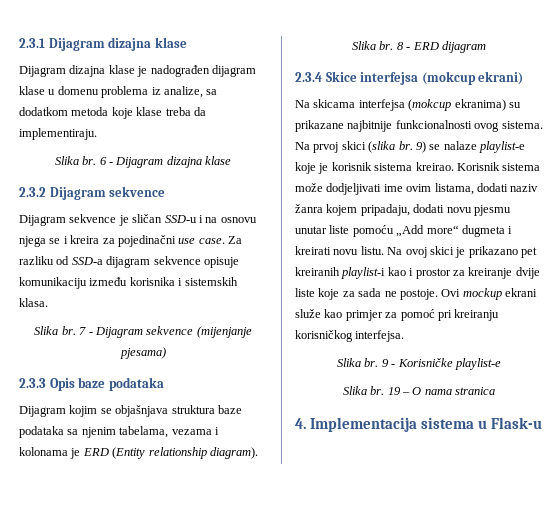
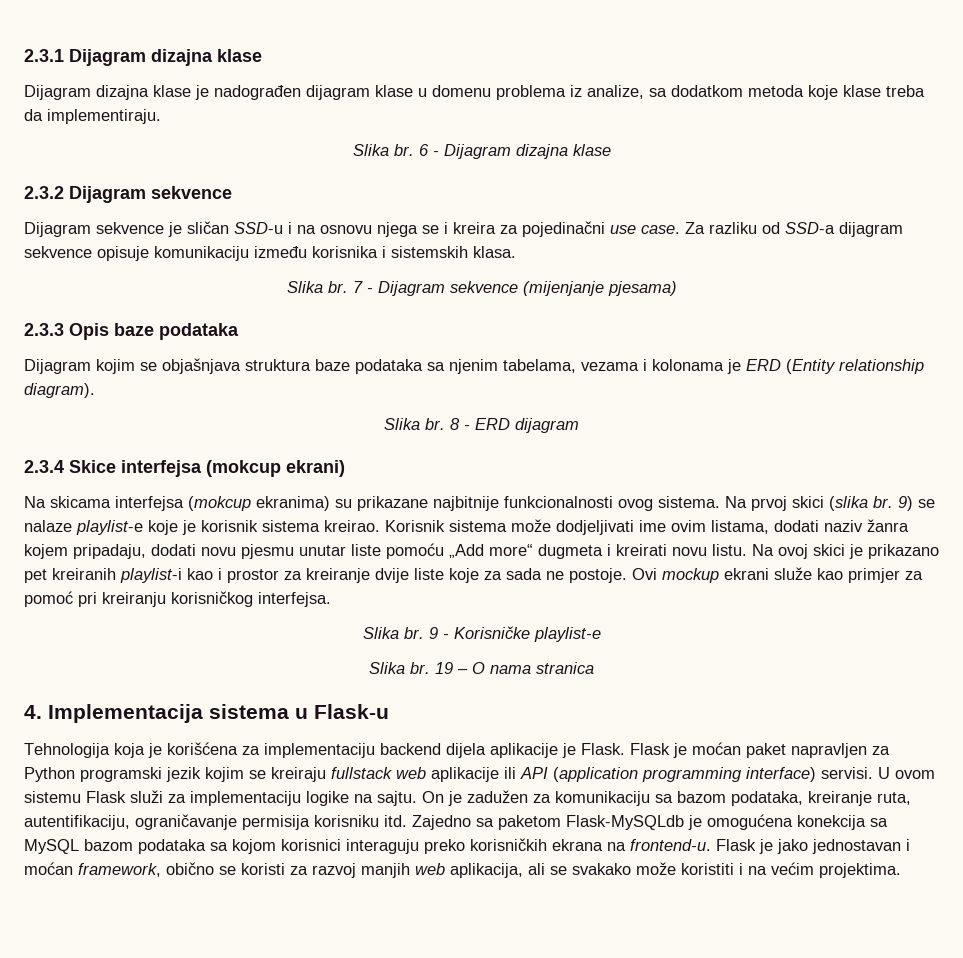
(543, 423) none -> [24,742,890,758] [24,767,935,782] [24,790,911,806] [24,814,888,830] [24,838,910,854] [24,862,901,878] // Tehnologija koja je korišćena za implementaciju backend dijela aplikacije je Flask. Flask je moćan paket napravljen za Python programski jezik kojim se kreiraju fullstack web aplikacije ili API (application programming interface) servisi. U ovom sistemu Flask služi za implementaciju logike na sajtu. On je zadužen za komunikaciju sa bazom podataka, kreiranje ruta, autentifikaciju, ograničavanje permisija korisniku itd. Zajedno sa paketom Flask-MySQLdb je omogućena konekcija sa MySQL bazom podataka sa kojom korisnici interaguju preko korisničkih ekrana na frontend-u. Flask je jako jednostavan i moćan framework, obično se koristi za razvoj manjih web aplikacija, ali se svakako može koristiti i na većim projektima.

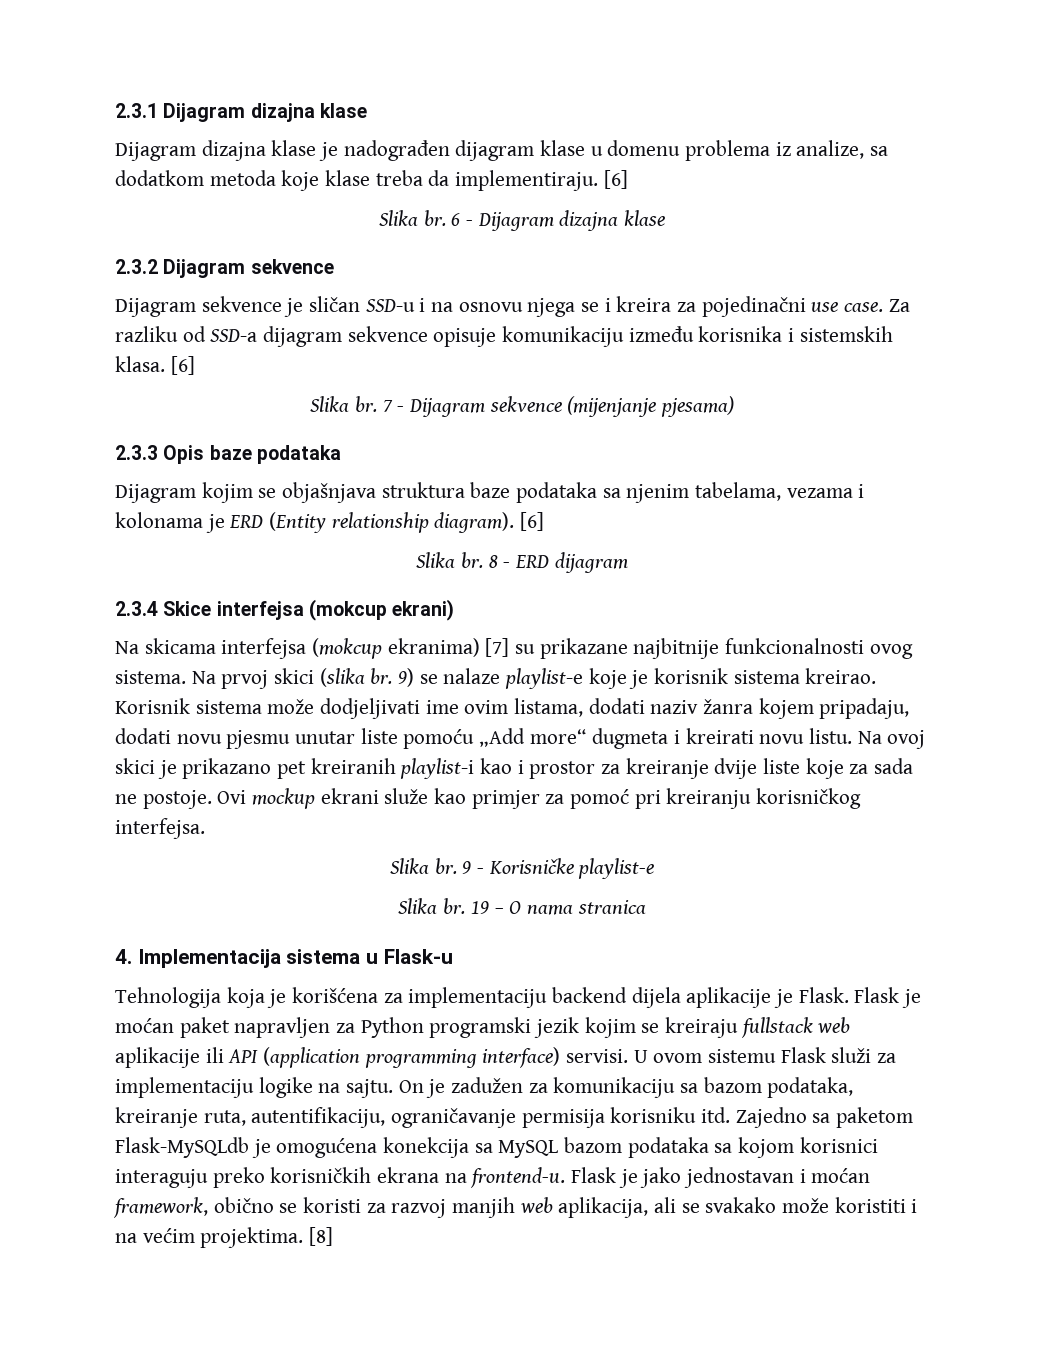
(161, 116) none -> [603,170,628,189] [6]
(516, 252) none -> [170,356,195,375] [6]
(95, 390) none -> [520,512,545,531] [6]
(330, 503) none -> [485,638,510,657] [7]
(901, 870) none -> [309,1227,334,1246] [8]

